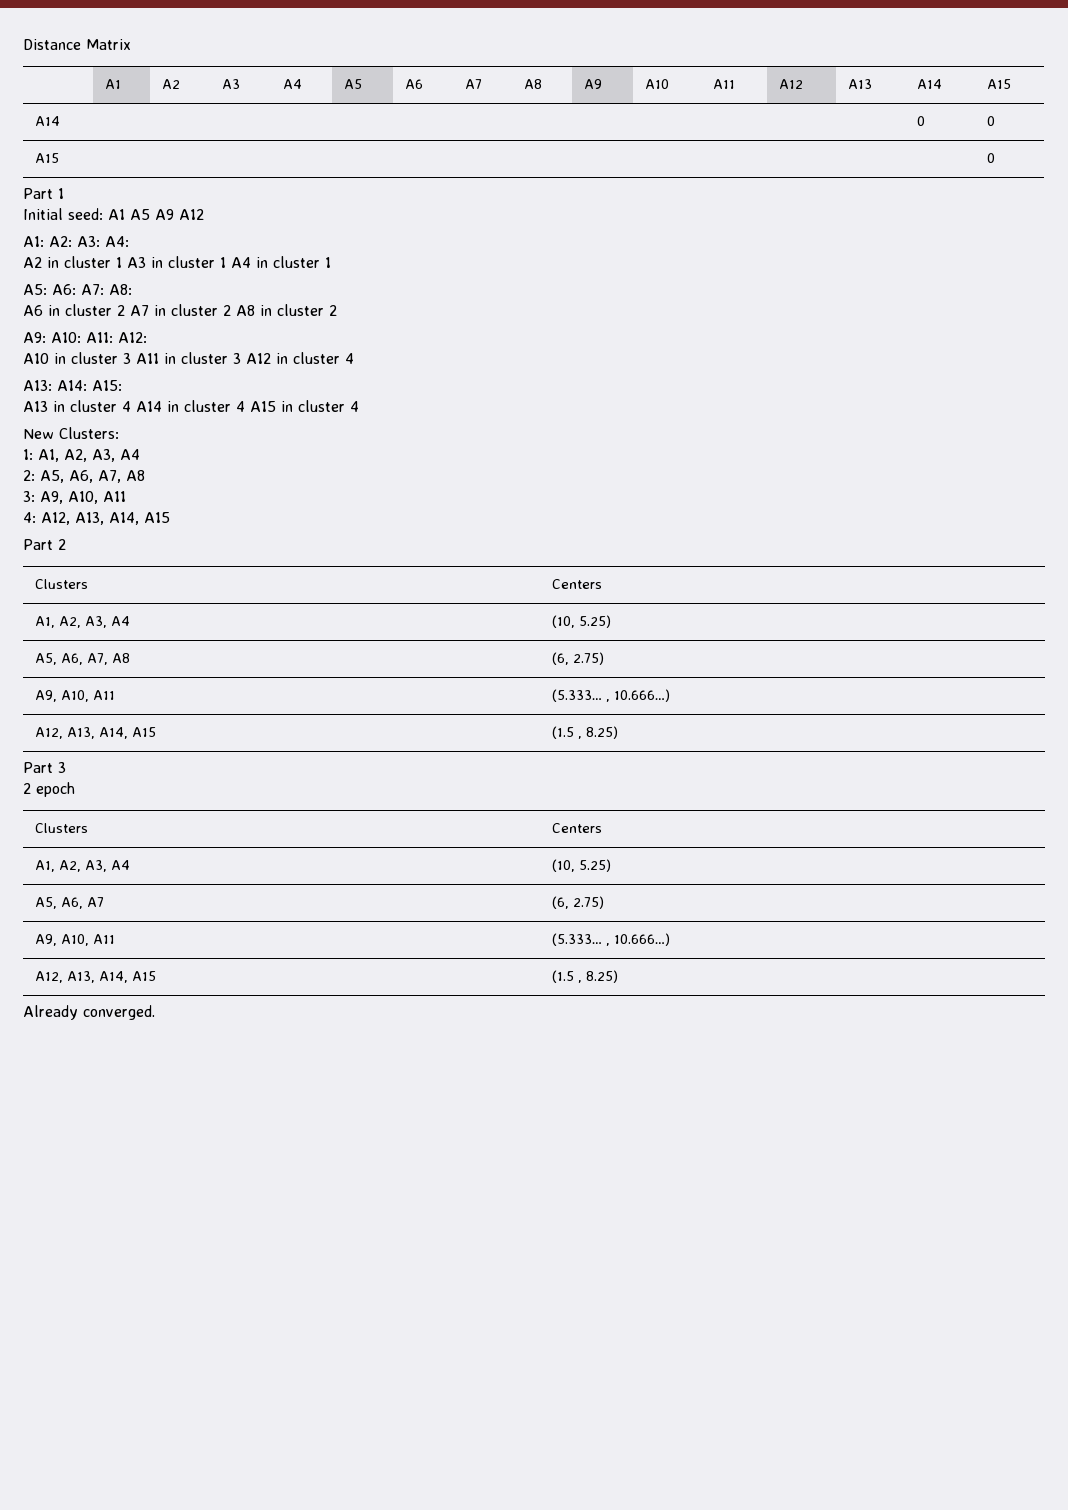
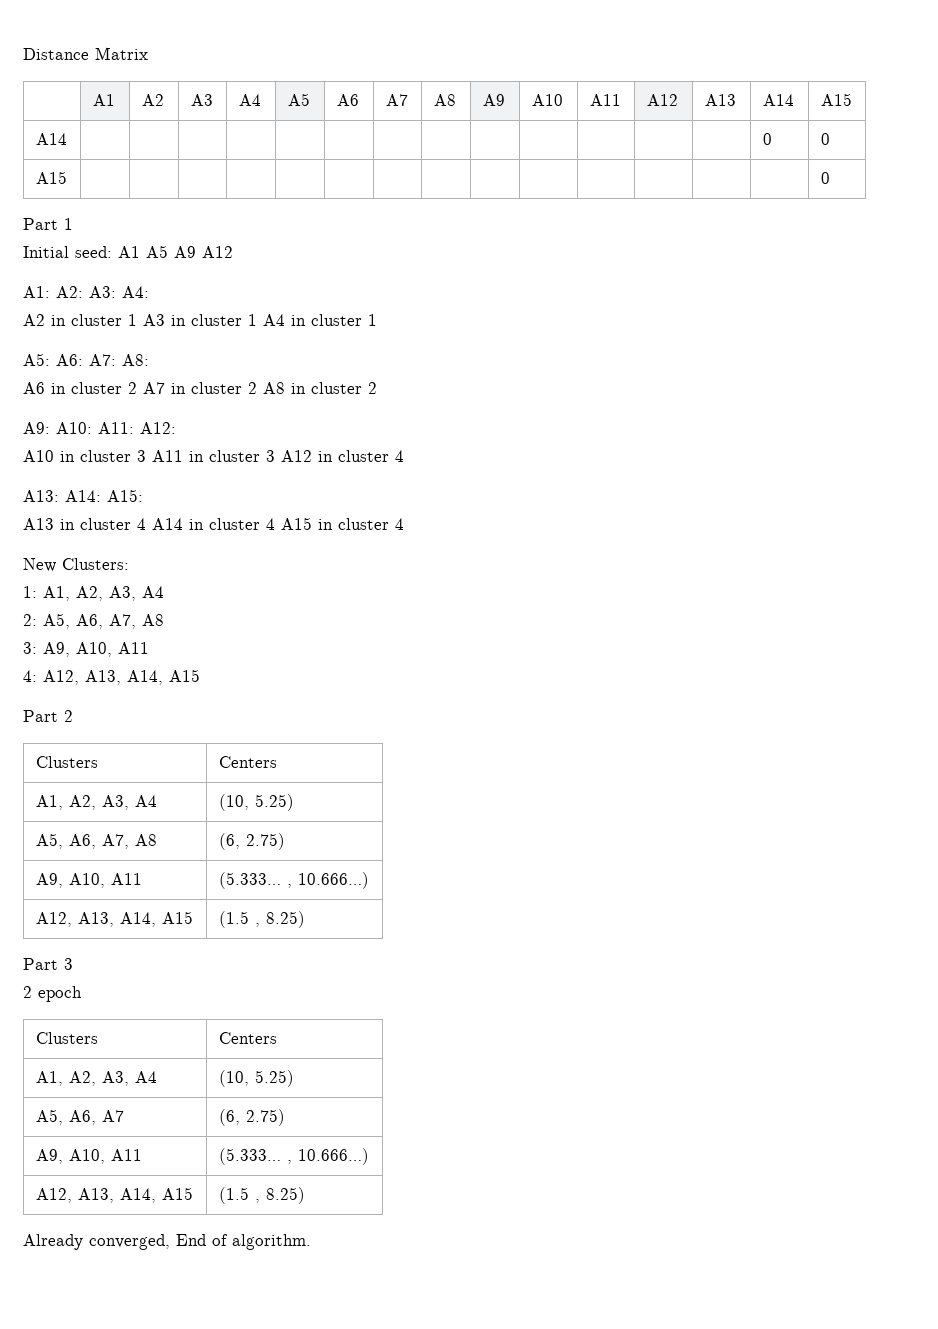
[83,1005,155,1020] converged. -> [89,1234,311,1250] converged, End of algorithm.

